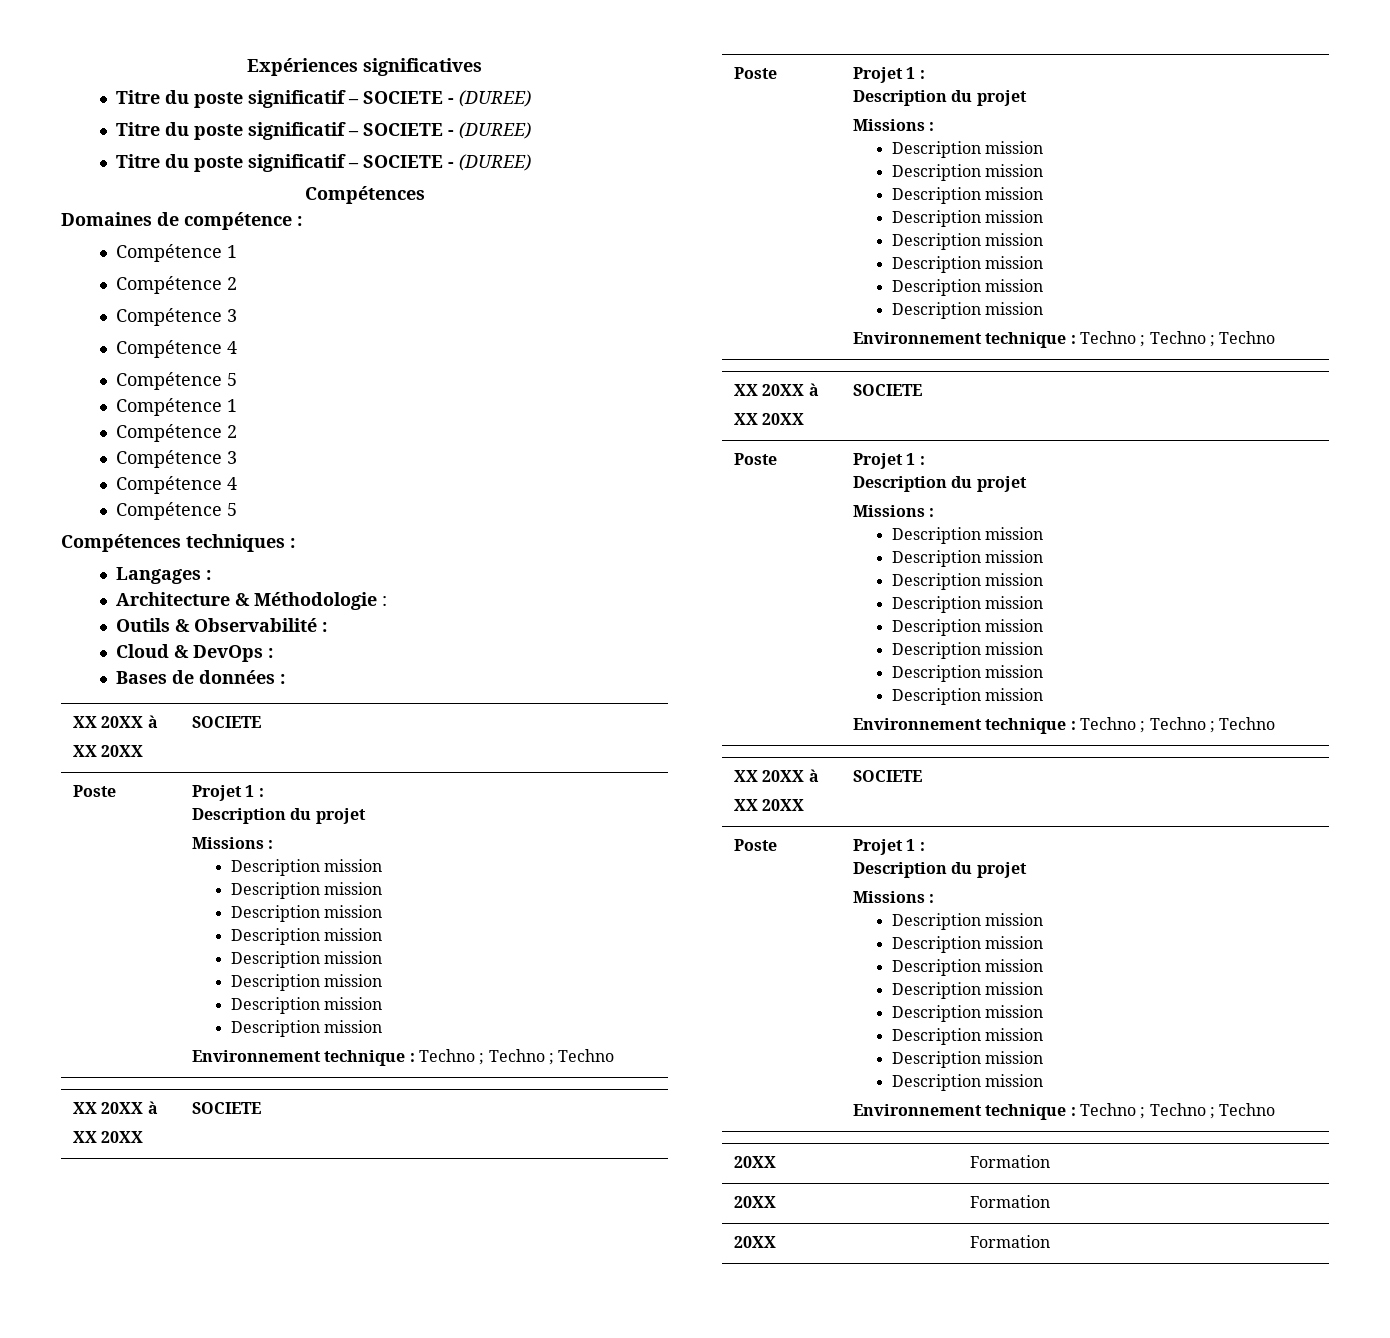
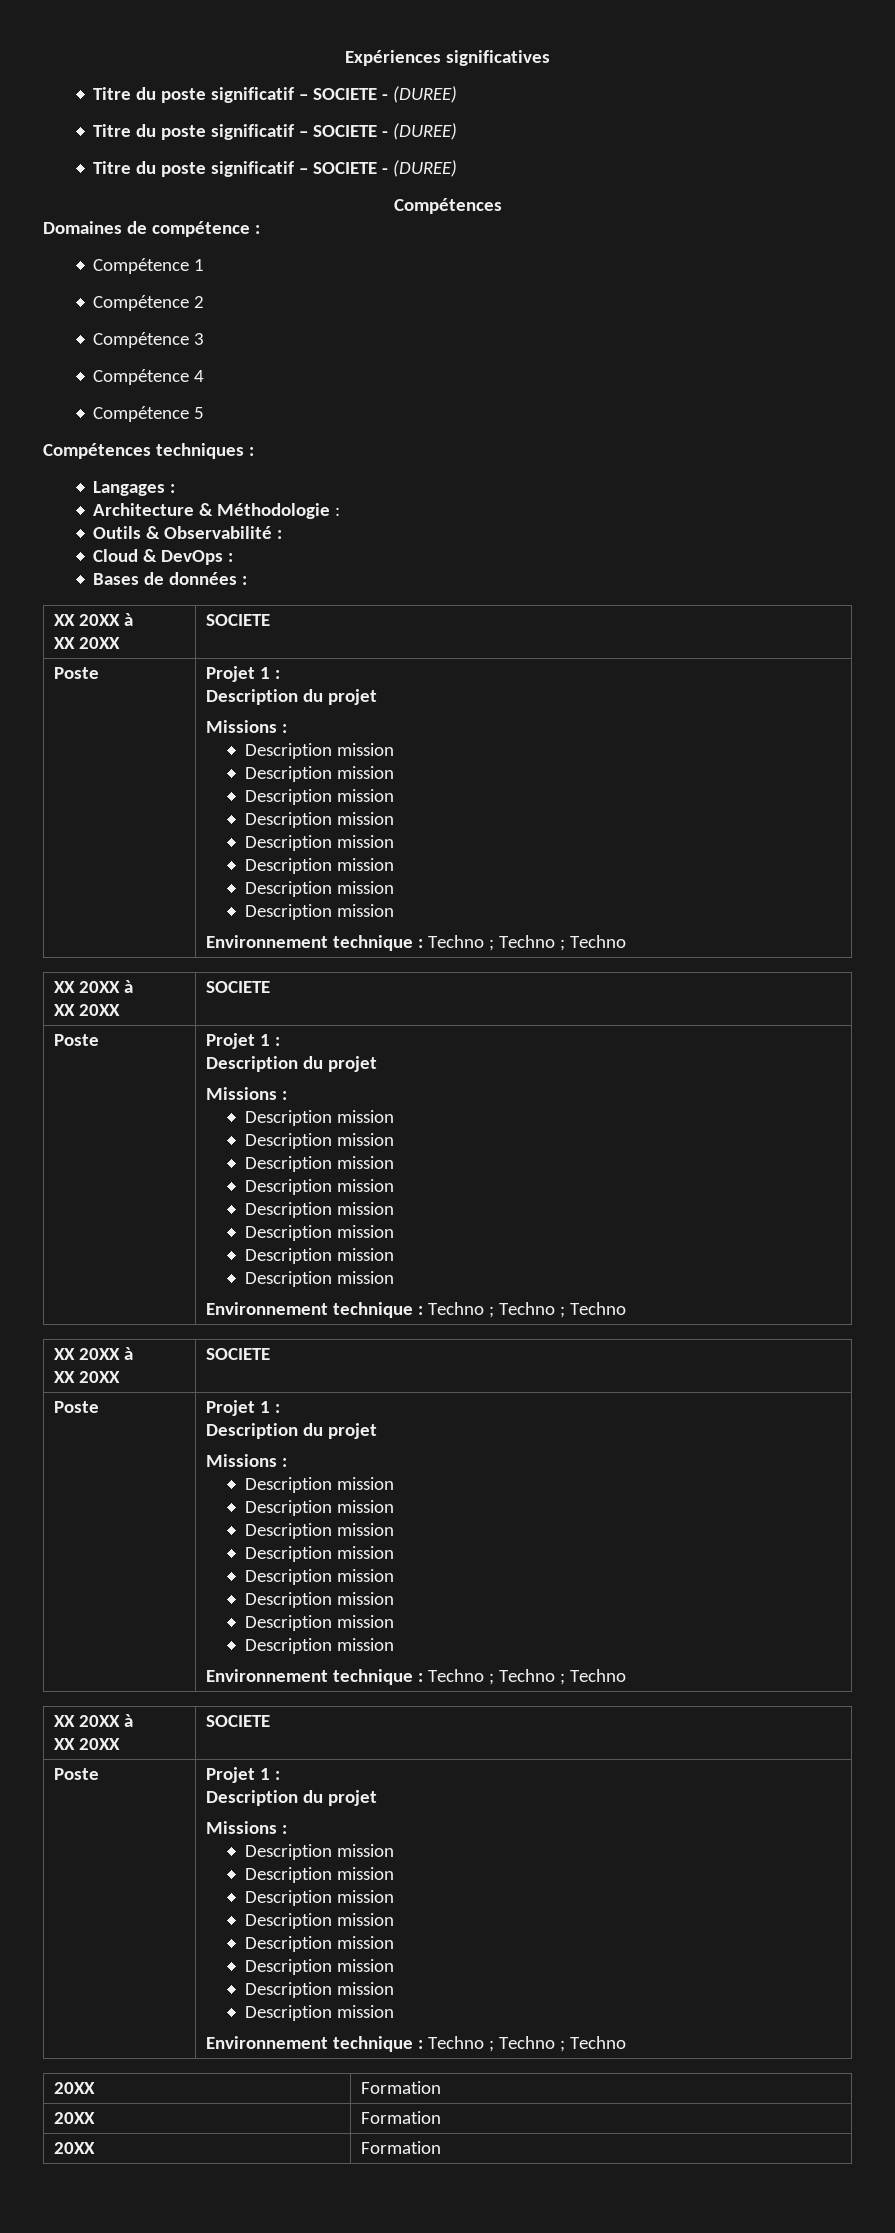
[116,398,238,416] [116,424,238,442] [116,450,238,468] [116,476,238,494] [116,502,238,520] // Compétence 1 // Compétence 2 // Compétence 3 // Compétence 4 // Compétence 5 -> (205, 413) none

